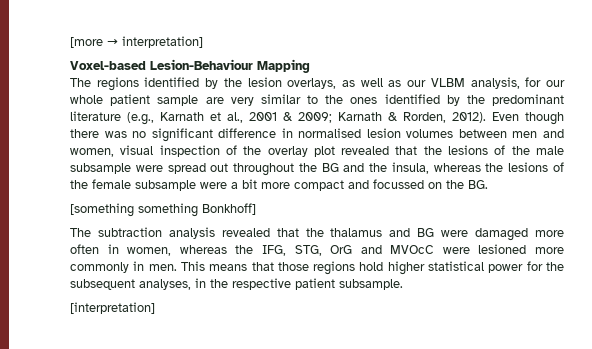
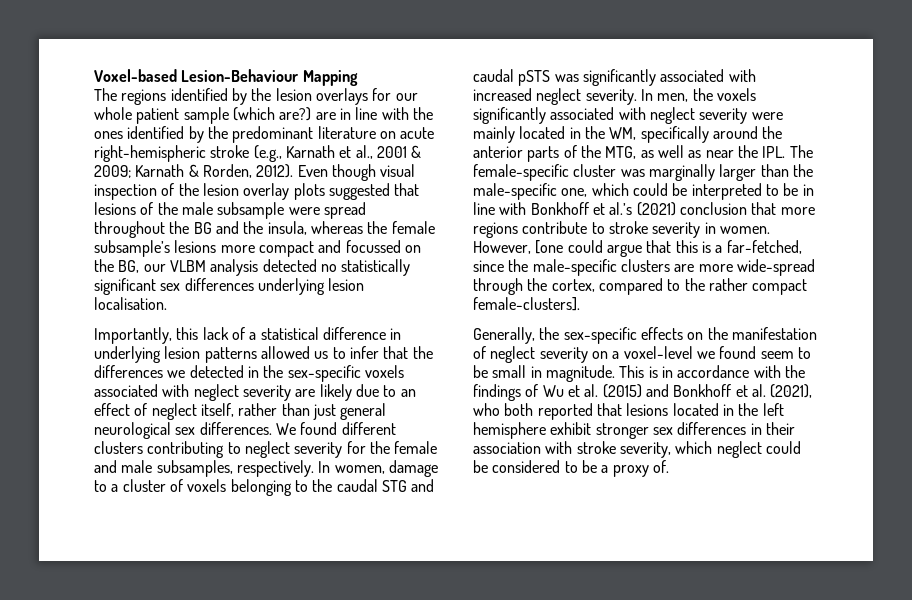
[70,36,203,48] [more → interpretation] // -> (94, 75) none
[287,77,520,89] overlays, as well as our VLBM analysis, -> [315,88,368,105] overlays
[205,94,318,106] are very similar to -> [232,107,409,121] (which are?) are in line with
(121, 116) none -> [379,127,435,139] [94,145,250,162] on acute right-hemispheric stroke
[70,128,564,142] [70,145,442,157] there was no significant difference in normalised lesion volumes between men and women, visual inspection of the overlay plot revealed that the -> [380,164,416,177] [94,183,420,200] visual inspection of the lesion overlay plots suggested that
[210,163,229,172] out -> (366, 210) none
[508,162,564,172] [70,179,257,191] lesions of the female subsample were a bit -> [391,221,435,234] [94,240,217,257] female subsample’s lesions
[468,180,488,189] [70,203,256,217] [70,227,565,241] [70,244,564,256] [70,261,565,275] [70,278,403,290] [70,302,155,314] BG. // [something something Bonkhoff] // The subtraction analysis revealed that the thalamus and BG were damaged more often in women, whereas the IFG, STG, OrG and MVOcC were lesioned more commonly in men. This means that those regions hold higher statistical power for the subsequent analyses, in the respective patient subsample. // [interpretation] -> [118,259,411,276] [94,278,365,295] [94,297,167,310] [94,327,402,344] [94,346,433,363] [94,365,404,382] [94,384,416,401] [94,403,387,420] [94,422,396,439] [94,441,438,458] [94,460,438,477] [94,479,435,496] [473,69,756,86] [473,88,756,105] [473,107,783,124] [473,126,783,143] [473,145,813,162] [473,164,813,181] [473,183,814,200] [473,202,815,216] [473,221,770,238] [473,240,802,257] [473,259,815,276] [473,278,808,295] [473,297,580,311] [473,327,817,344] [473,346,811,363] [473,365,805,382] [473,384,813,401] [473,403,784,420] [473,422,795,439] [473,441,801,458] [473,460,669,477] BG, our VLBM analysis detected no statistically significant sex differences underlying lesion localisation. // Importantly, this lack of a statistical difference in underlying lesion patterns allowed us to infer that the differences we detected in the sex-specific voxels associated with neglect severity are likely due to an effect of neglect itself, rather than just general neurological sex differences. We found different clusters contributing to neglect severity for the female and male subsamples, respectively. In women, damage to a cluster of voxels belonging to the caudal STG and caudal pSTS was significantly associated with increased neglect severity. In men, the voxels significantly associated with neglect severity were mainly located in the WM, specifically around the anterior parts of the MTG, as well as near the IPL. The female-specific cluster was marginally larger than the male-specific one, which could be interpreted to be in line with Bonkhoff et al.’s (2021) conclusion that more regions contribute to stroke severity in women. However, [one could argue that this is a far-fetched, since the male-specific clusters are more wide-spread through the cortex, compared to the rather compact female-clusters]. // Generally, the sex-specific effects on the manifestation of neglect severity on a voxel-level we found seem to be small in magnitude. This is in accordance with the findings of Wu et al. (2015) and Bonkhoff et al. (2021), who both reported that lesions located in the left hemisphere exhibit stronger sex differences in their association with stroke severity, which neglect could be considered to be a proxy of.

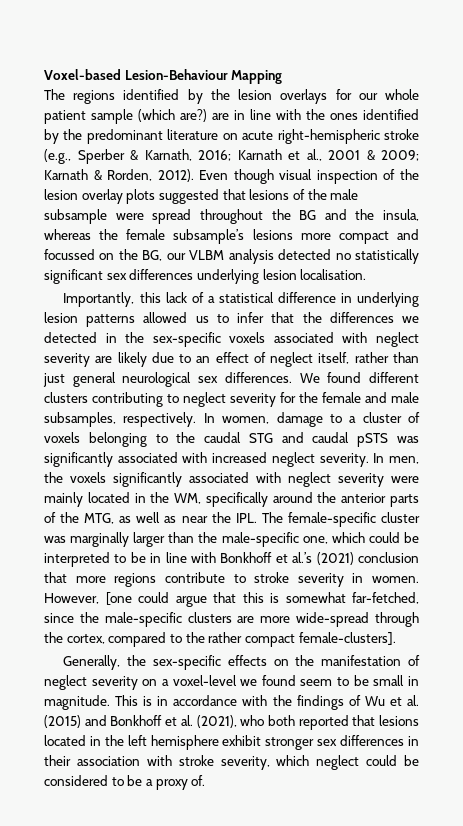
(282, 153) none -> [77,149,231,164] Sperber & Karnath, 2016;
[715,245,723,253] a -> [285,592,346,603] somewhat

